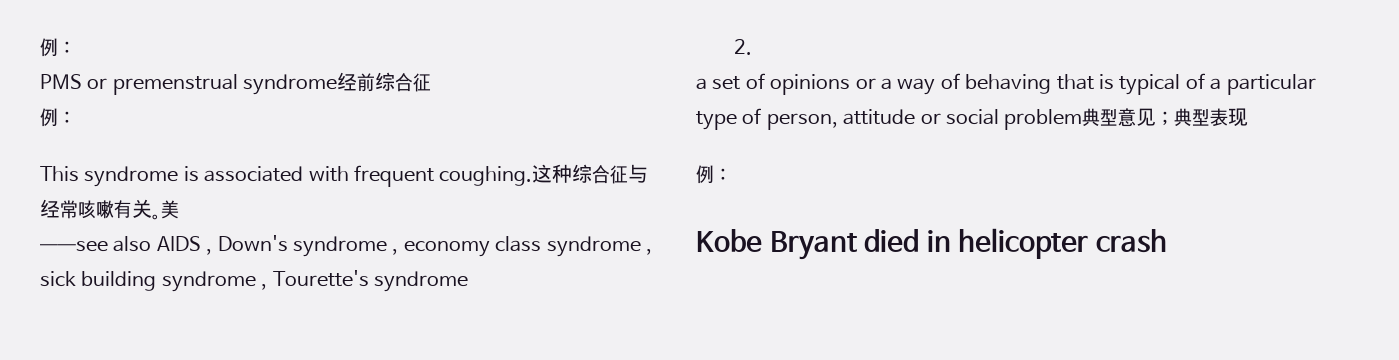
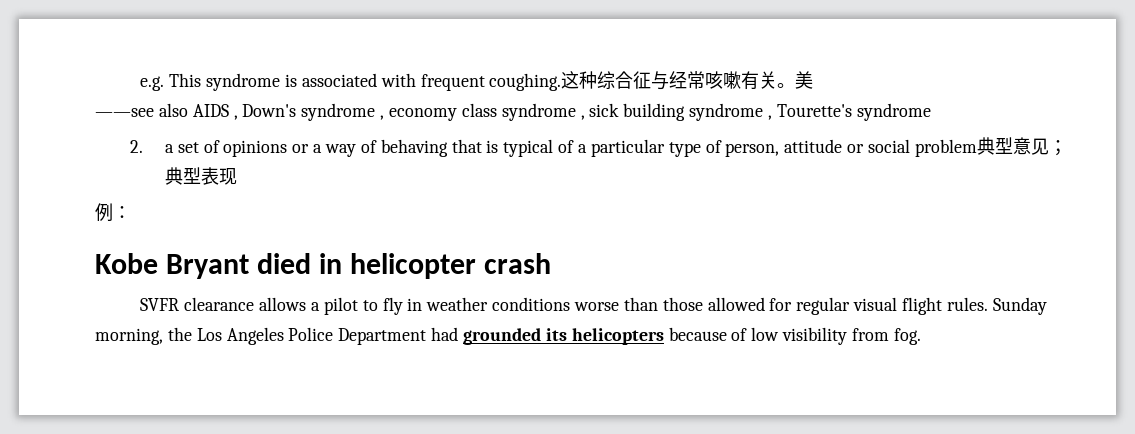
[40,38,76,57] [40,72,432,95] [40,108,76,127] 例： // PMS or premenstrual syndrome经前综合征 // 例： // -> [140,76,165,91] e.g.
(753, 47) // -> (143, 146) none
(1167, 241) none -> [140,297,1047,315] [95,327,921,345] // SVFR clearance allows a pilot to fly in weather conditions worse than those allowed for regular visual flight rules. Sunday morning, the Los Angeles Police Department had grounded its helicopters because of low visibility from fog.

